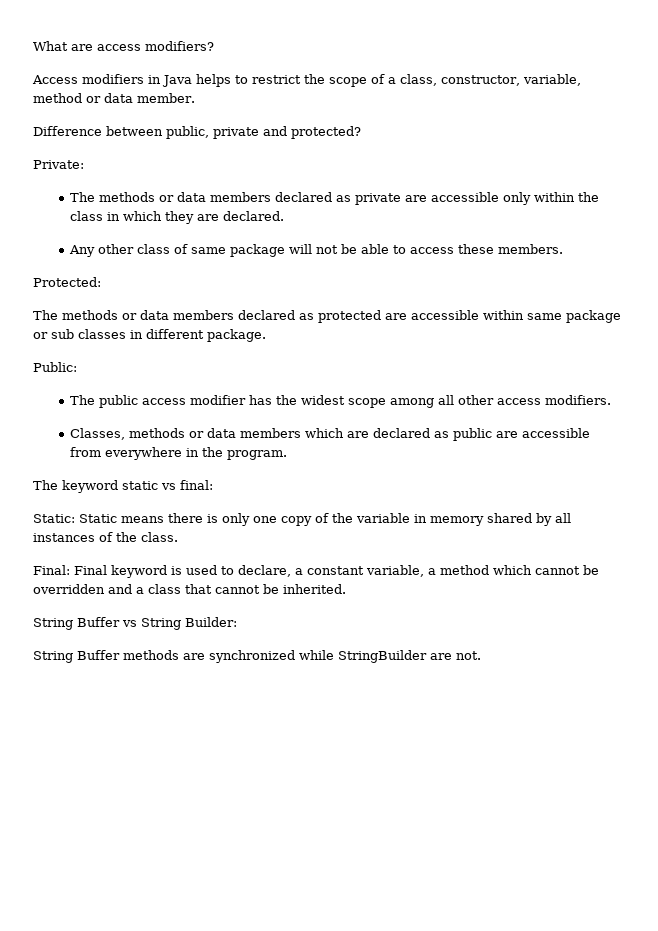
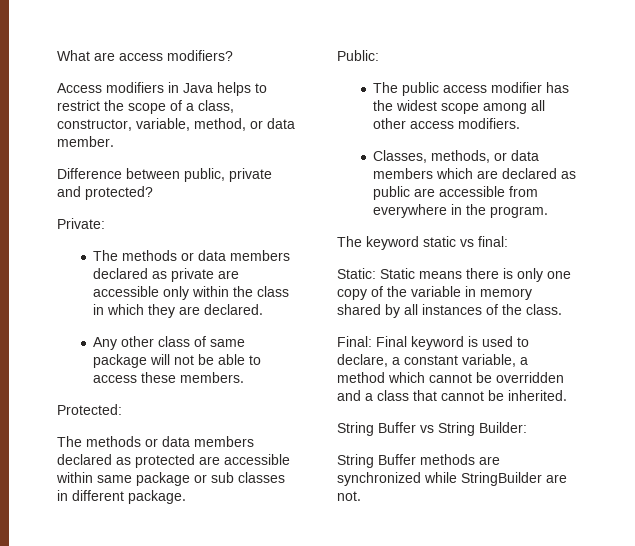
[33,93,82,103] method -> [194,118,246,131] method,
[129,428,186,438] methods -> [431,150,491,163] methods,

